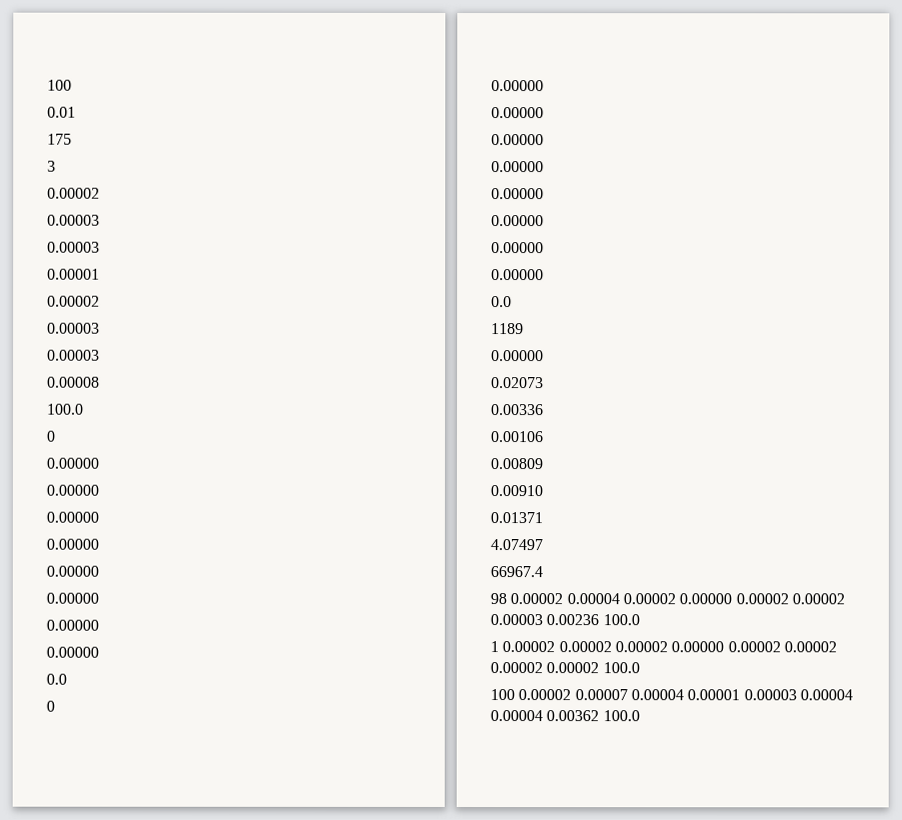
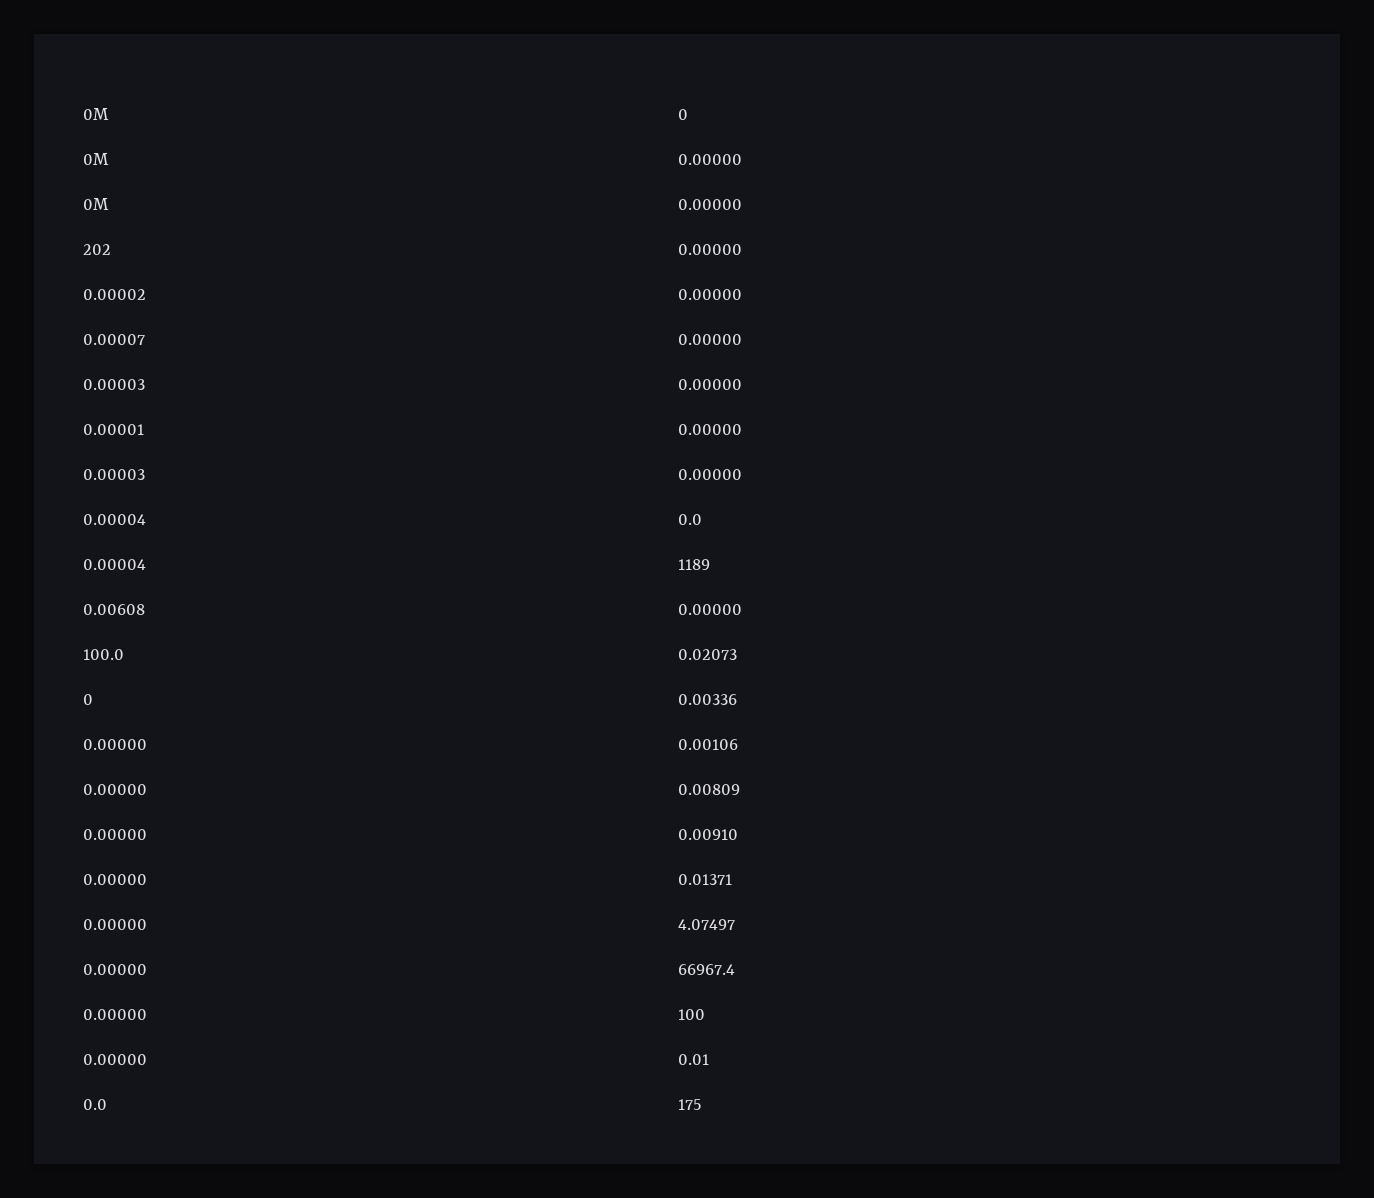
[47,79,72,91] [47,106,76,118] [47,133,72,145] [47,160,56,172] [47,187,100,199] [47,214,100,226] 100 // 0.01 // 175 // 3 // 0.00002 // 0.00003 -> [83,108,109,120] [83,153,109,165] [83,198,109,210] [83,244,111,255] [83,289,146,300] [83,334,145,345] 0M // 0M // 0M // 202 // 0.00002 // 0.00007
[47,295,100,307] [47,322,100,334] [47,349,100,361] [47,376,100,388] // 0.00002 // 0.00003 // 0.00003 // 0.00008 -> [83,469,145,480] [83,514,146,525] [83,559,146,570] [83,604,145,615] // 0.00003 // 0.00004 // 0.00004 // 0.00608
[490,593,845,605] [490,614,640,626] [490,641,837,653] [490,662,640,674] [490,689,853,701] [490,710,640,722] 98 0.00002 0.00004 0.00002 0.00000 0.00002 0.00002 0.00003 0.00236 100.0 // 1 0.00002 0.00002 0.00002 0.00000 0.00002 0.00002 0.00002 0.00002 100.0 // 100 0.00002 0.00007 0.00004 0.00001 0.00003 0.00004 0.00004 0.00362 100.0 -> [678,1009,705,1020] [678,1054,709,1065] [678,1099,702,1110] 100 // 0.01 // 175

